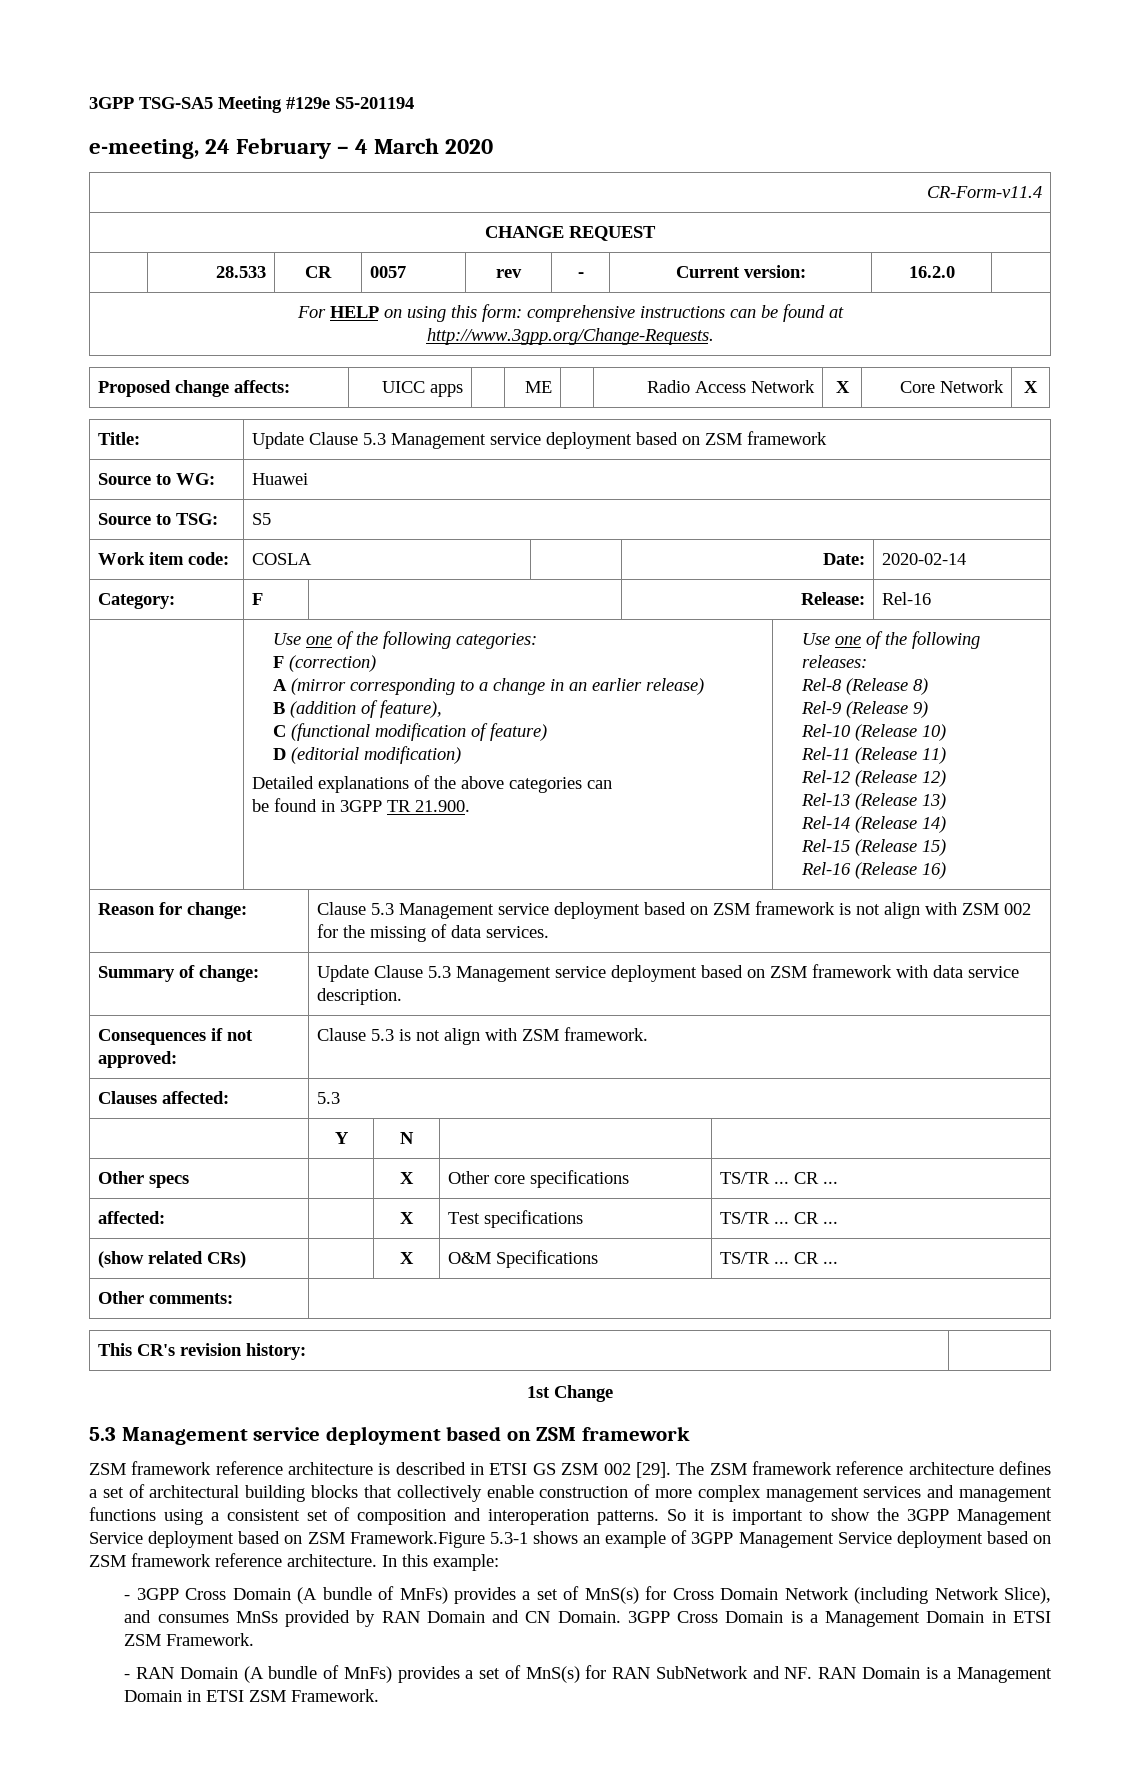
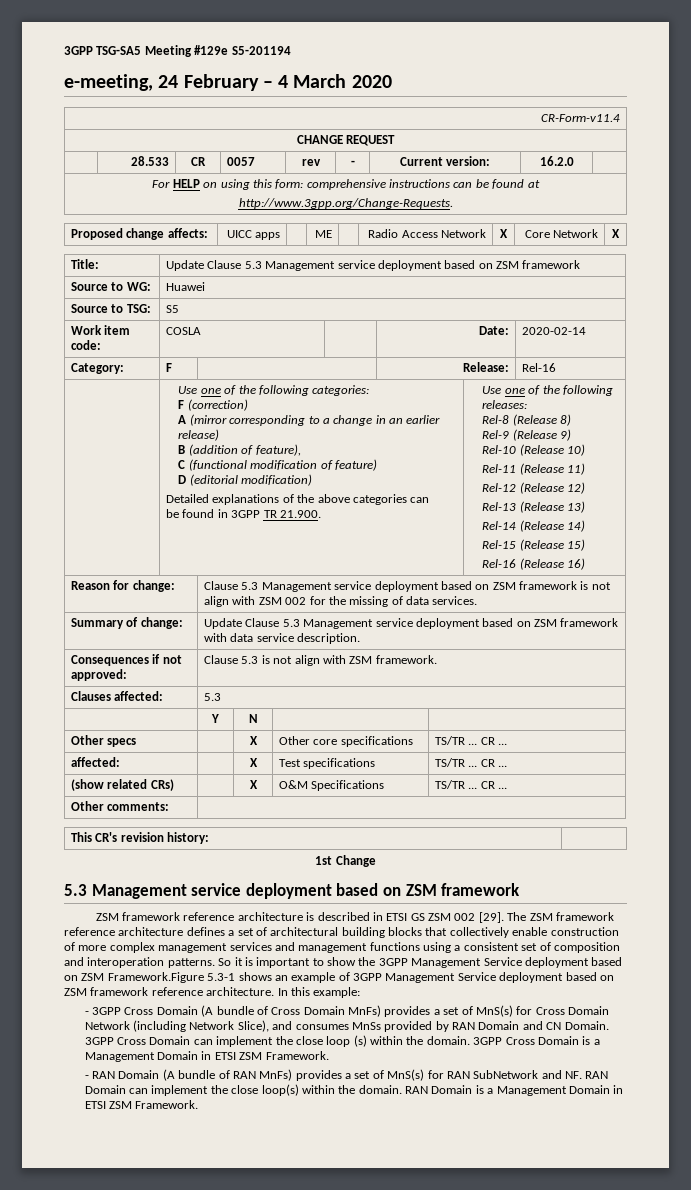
(395, 1593) none -> [271,1006,345,1015] Cross Domain
(784, 1617) none -> [193,1035,579,1047] can implement the close loop (s) within the domain. 3GPP Cross Domain
(340, 1672) none -> [232,1071,256,1079] RAN
(920, 1673) none -> [129,1084,473,1096] can implement the close loop(s) within the domain. RAN Domain

